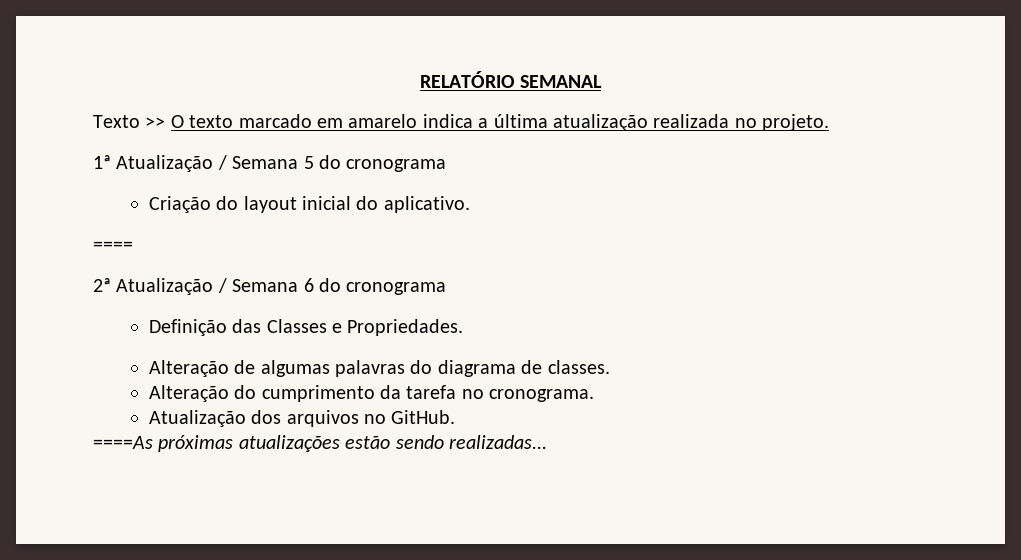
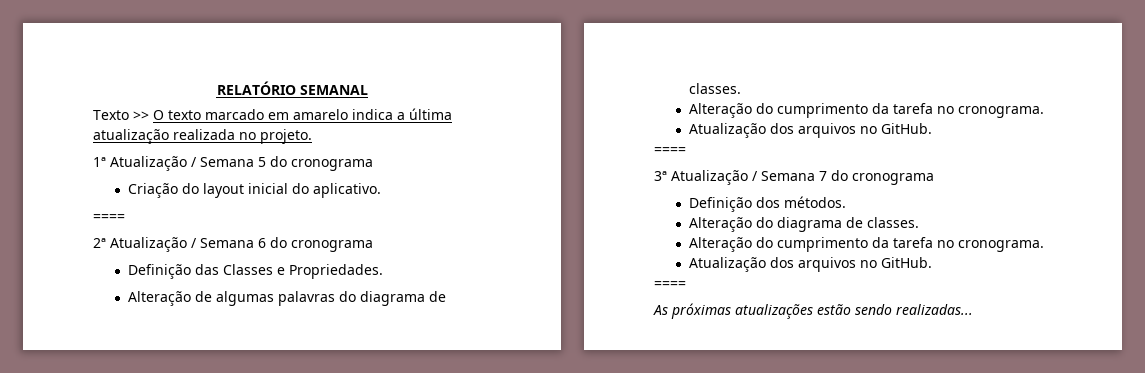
[93,436,153,449] ====As -> [654,147,686,154] [654,170,934,185] [689,196,847,212] [689,217,920,232] [689,237,1045,252] [689,257,933,272] [654,281,686,288] [653,305,668,315] ==== // 3ª Atualização / Semana 7 do cronograma // Definição dos métodos. // Alteração do diagrama de classes. // Alteração do cumprimento da tarefa no cronograma. // Atualização dos arquivos no GitHub. // ==== // As

